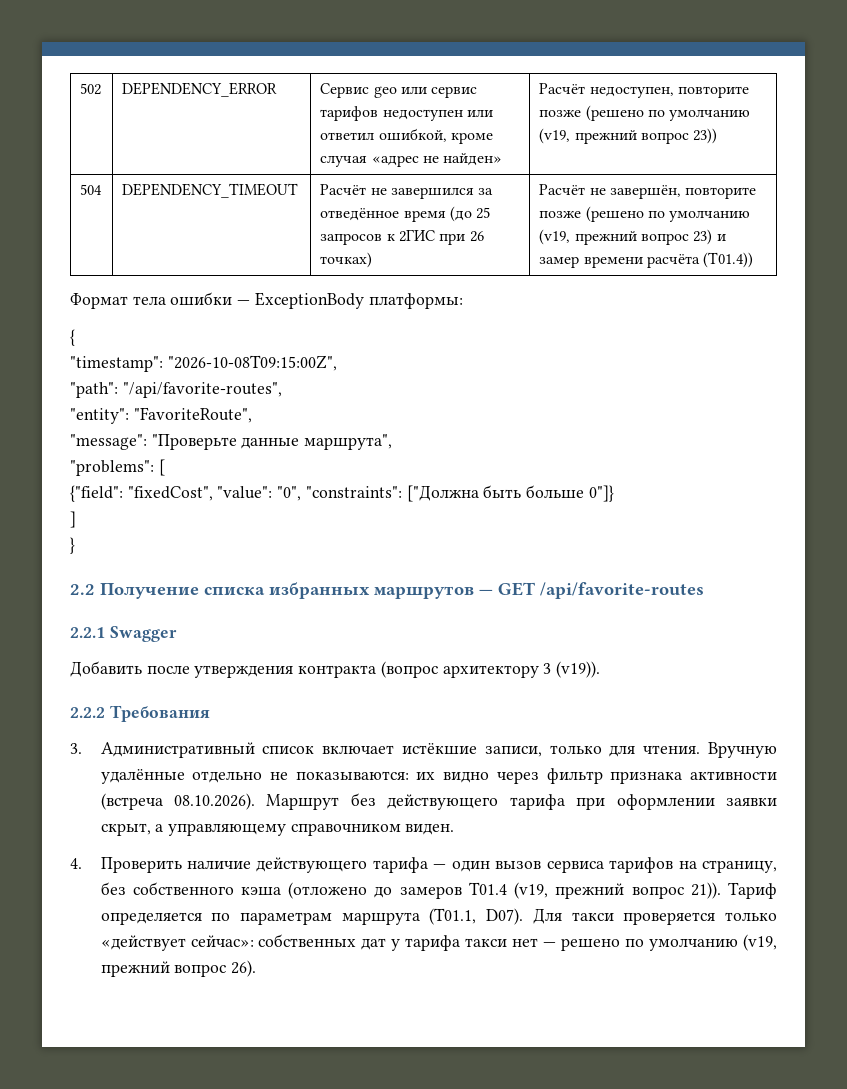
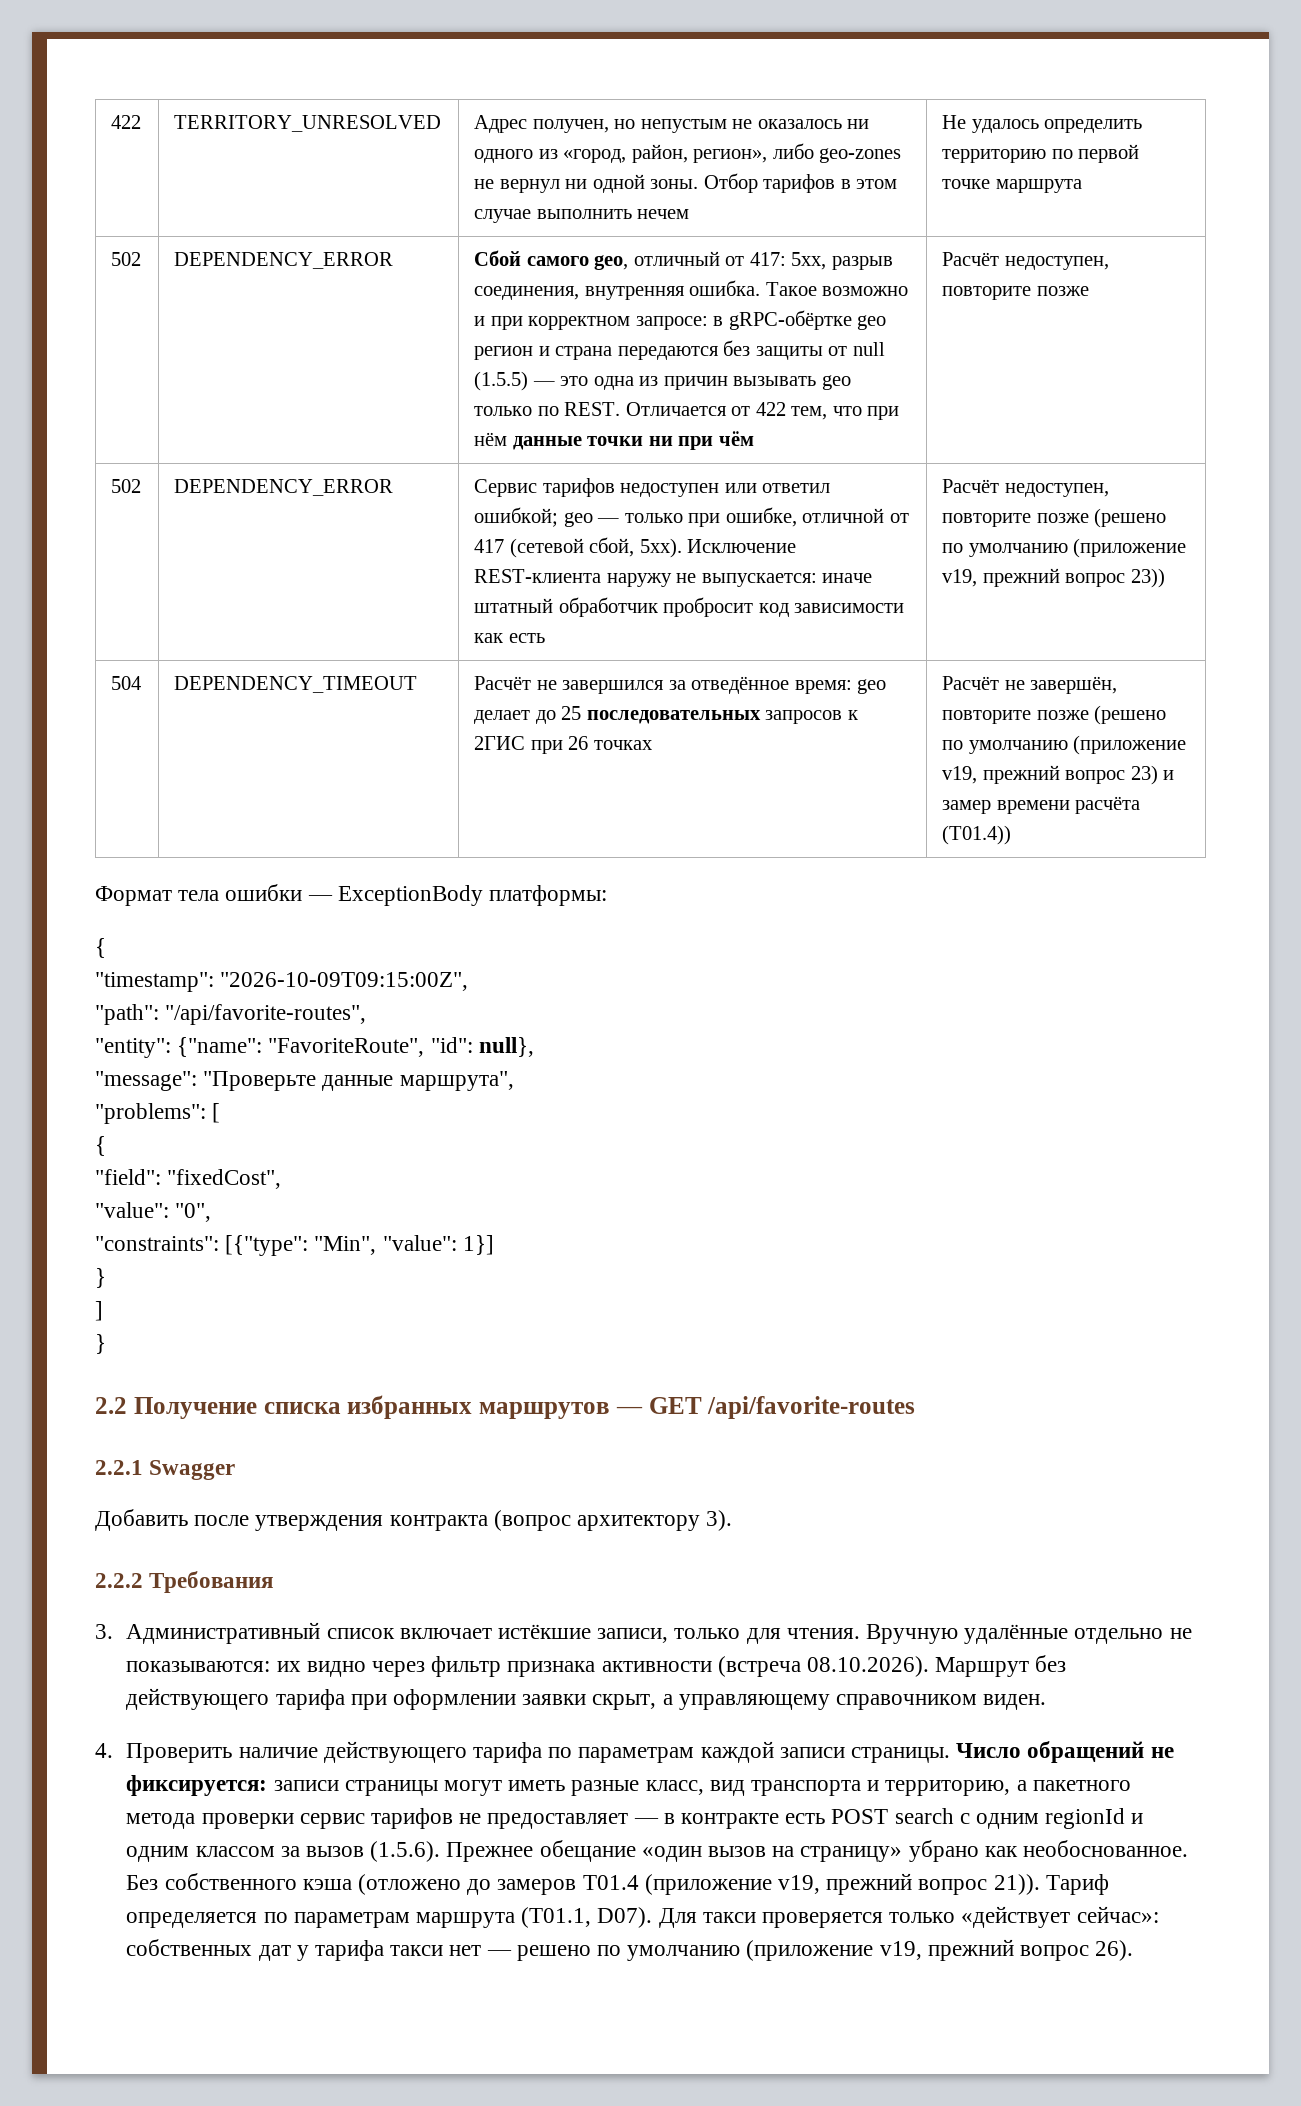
(80, 89) none -> [111,115,142,129] [174,115,442,132] [474,115,870,133] [474,143,902,163] [474,173,898,193] [474,209,690,223] [942,115,1143,133] [942,144,1140,163] [942,179,1082,193] [111,252,142,266] [174,252,394,269] [474,250,893,270] [474,280,909,300] [474,310,887,330] [474,340,885,360] [474,371,851,391] [474,402,900,420] [474,431,754,450] [942,252,1109,270] [942,286,1089,300] 422 | TERRITORY_UNRESOLVED | Адрес получен, но непустым не оказалось ни одного из «город, район, регион», либо geo-zones не вернул ни одной зоны. Отбор тарифов в этом случае выполнить нечем | Не удалось определить территорию по первой точке маршрута // 502 | DEPENDENCY_ERROR | Сбой самого geo, отличный от 417: 5xx, разрыв соединения, внутренняя ошибка. Такое возможно и при корректном запросе: в gRPC-обёртке geo регион и страна передаются без защиты от null (1.5.5) — это одна из причин вызывать geo только по REST. Отличается от 422 тем, что при нём данные точки ни при чём | Расчёт недоступен, повторите позже //
[373,86,478,98] geo или сервис -> (538, 488) none
[378,128,494,144] [320,153,503,167] ошибкой, кроме случая «адрес не найден» -> [474,507,909,527] [474,537,797,558] [474,569,873,587] [474,597,905,617] [474,633,545,643] ошибкой; geo — только при ошибке, отличной от 417 (сетевой сбой, 5xx). Исключение REST-клиента наружу не выпускается: иначе штатный обработчик пробросит код зависимости как есть
[539,128,571,144] (v19, -> [1073,538,1187,558] [942,569,978,587] (приложение v19,
[403,206,491,222] время (до 25 -> [794,679,887,694] [474,706,761,724] время: geo делает до 25 последовательных
[320,252,373,268] точках) -> [593,740,652,750] точках
[539,229,571,245] (v19, -> [1073,735,1187,755] [942,766,978,784] (приложение v19,
[167,355,337,371] "2026-10-08T09:15:00Z", -> [220,972,469,991] "2026-10-09T09:15:00Z",
(129, 416) none -> [177,1037,263,1057] {"name":
(252, 415) none -> [430,1037,534,1057] "id": null},
[70,485,123,502] {"field": -> [95,1136,106,1156] [95,1169,161,1185] { // "field":
(213, 493) none -> (282, 1179) //
[305,485,614,502] "constraints": ["Должна быть больше 0"]} -> [95,1235,494,1256] [95,1268,106,1288] // "constraints": [{"type": "Min", "value": 1}] // }
[543,661,601,678] 3 (v19)). -> [706,1510,733,1531] 3).
[433,857,777,873] [100,882,126,895] — один вызов сервиса тарифов на страницу, без -> [548,1741,1174,1763] [126,1775,1131,1796] [126,1808,1144,1829] [126,1840,1189,1862] [126,1875,159,1890] по параметрам каждой записи страницы. Число обращений не фиксируется: записи страницы могут иметь разные класс, вид транспорта и территорию, а пакетного метода проверки сервис тарифов не предоставляет — в контракте есть POST search с одним regionId и одним классом за вызов (1.5.6). Прежнее обещание «один вызов на страницу» убрано как необоснованное. Без
[514,882,549,899] (v19, -> [644,1874,821,1895] (приложение v19,
[743,934,778,951] (v19, -> [746,1940,922,1961] (приложение v19,

